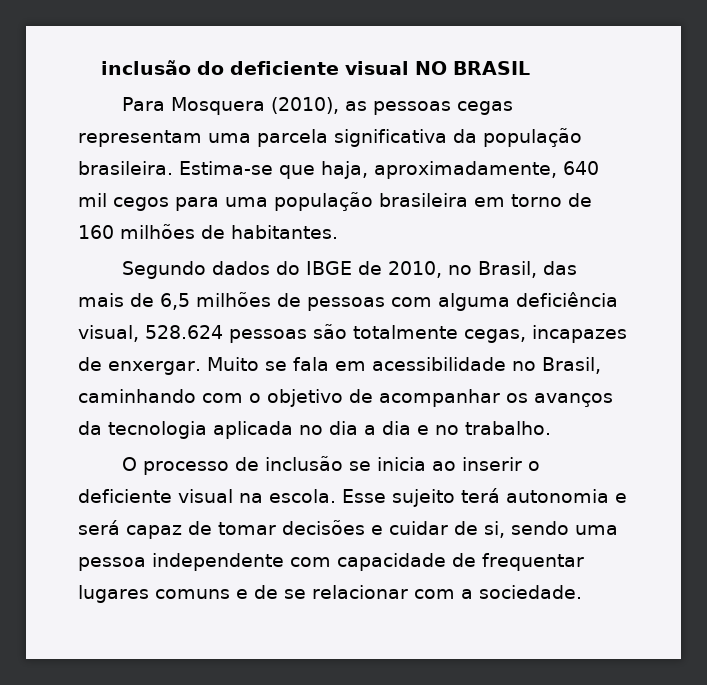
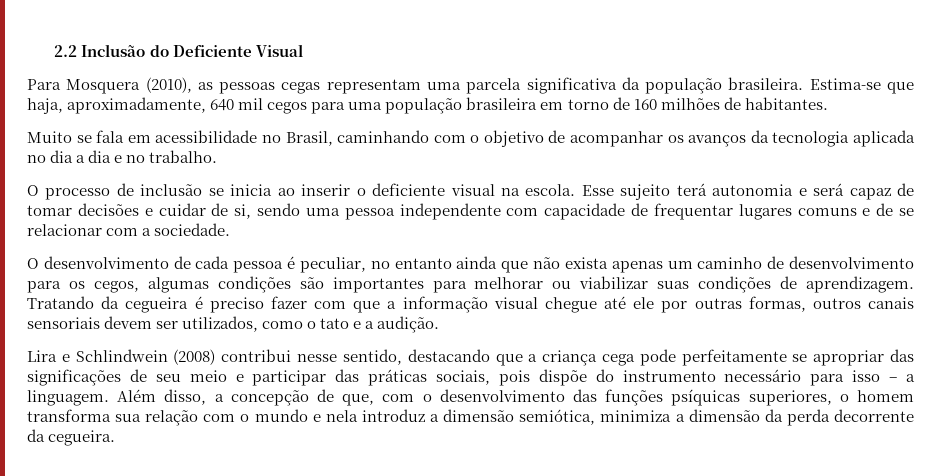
[100,60,530,75] inclusão do deficiente visual NO BRASIL -> [54,44,303,57] 2.2 Inclusão do Deficiente Visual
[122,261,578,279] [78,292,618,311] [78,324,627,343] [78,357,201,375] Segundo dados do IBGE de 2010, no Brasil, das mais de 6,5 milhões de pessoas com alguma deficiência visual, 528.624 pessoas são totalmente cegas, incapazes de enxergar. -> (828, 103) none
(582, 592) none -> [27,256,915,273] [27,276,915,293] [27,296,914,313] [27,316,440,333] [27,349,914,366] [27,369,915,386] [27,389,915,406] [27,409,915,426] [27,429,116,446] // O desenvolvimento de cada pessoa é peculiar, no entanto ainda que não exista apenas um caminho de desenvolvimento para os cegos, algumas condições são importantes para melhorar ou viabilizar suas condições de aprendizagem. Tratando da cegueira é preciso fazer com que a informação visual chegue até ele por outras formas, outros canais sensoriais devem ser utilizados, como o tato e a audição. // Lira e Schlindwein (2008) contribui nesse sentido, destacando que a criança cega pode perfeitamente se apropriar das significações de seu meio e participar das práticas sociais, pois dispõe do instrumento necessário para isso – a linguagem. Além disso, a concepção de que, com o desenvolvimento das funções psíquicas superiores, o homem transforma sua relação com o mundo e nela introduz a dimensão semiótica, minimiza a dimensão da perda decorrente da cegueira.

